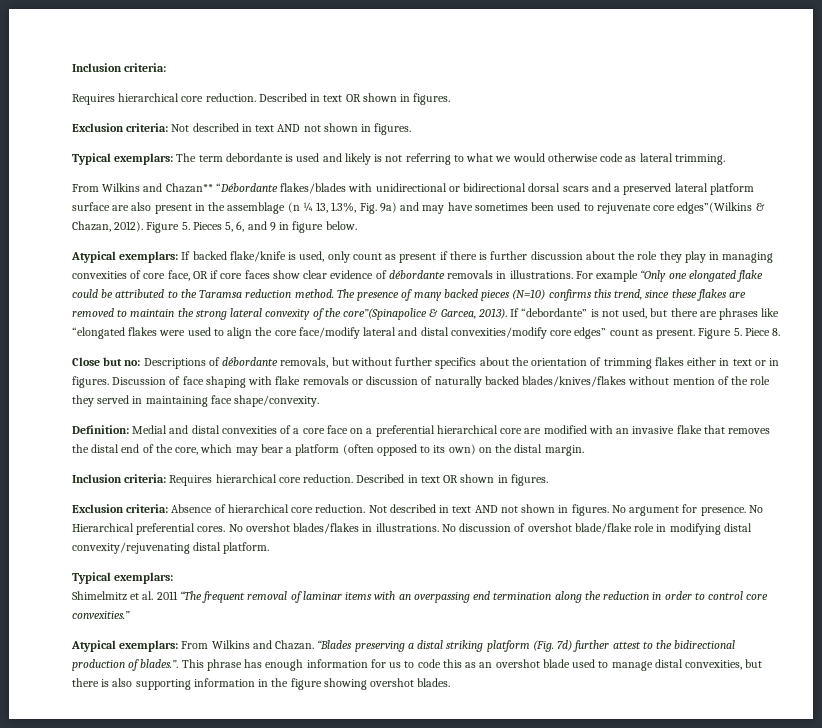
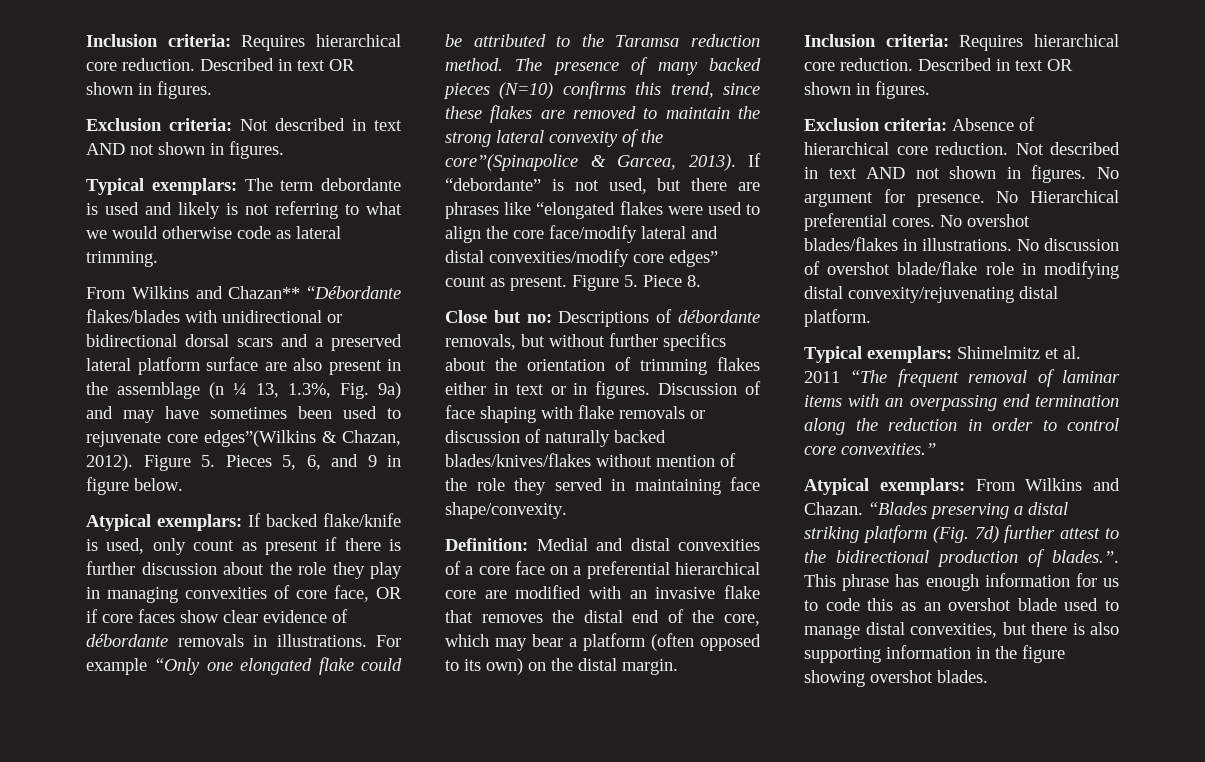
[72,63,167,72] Inclusion criteria: // -> [86,34,231,47] Inclusion criteria:
(174, 578) // -> (952, 354) none

